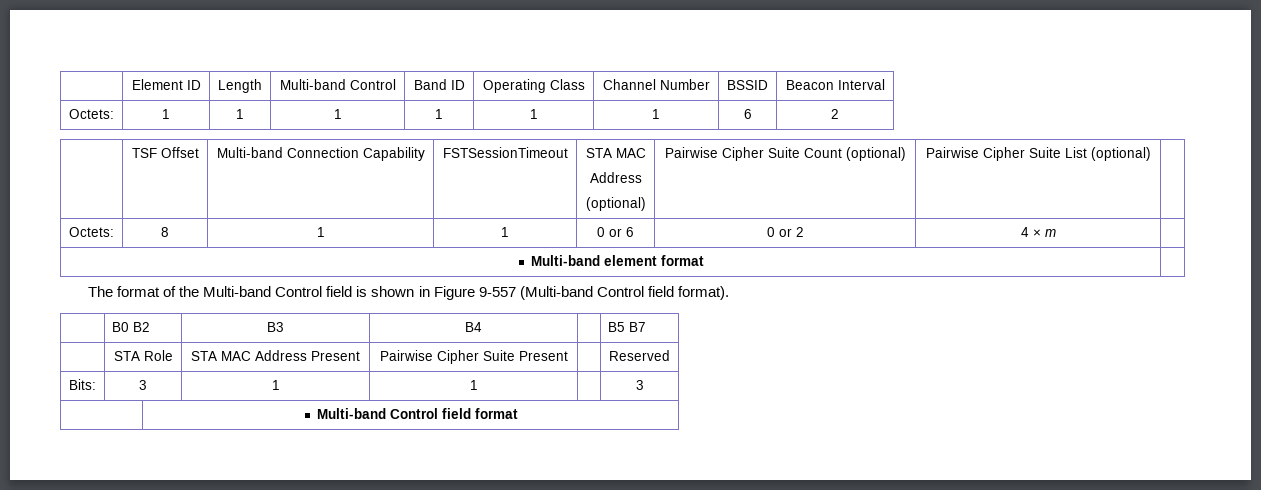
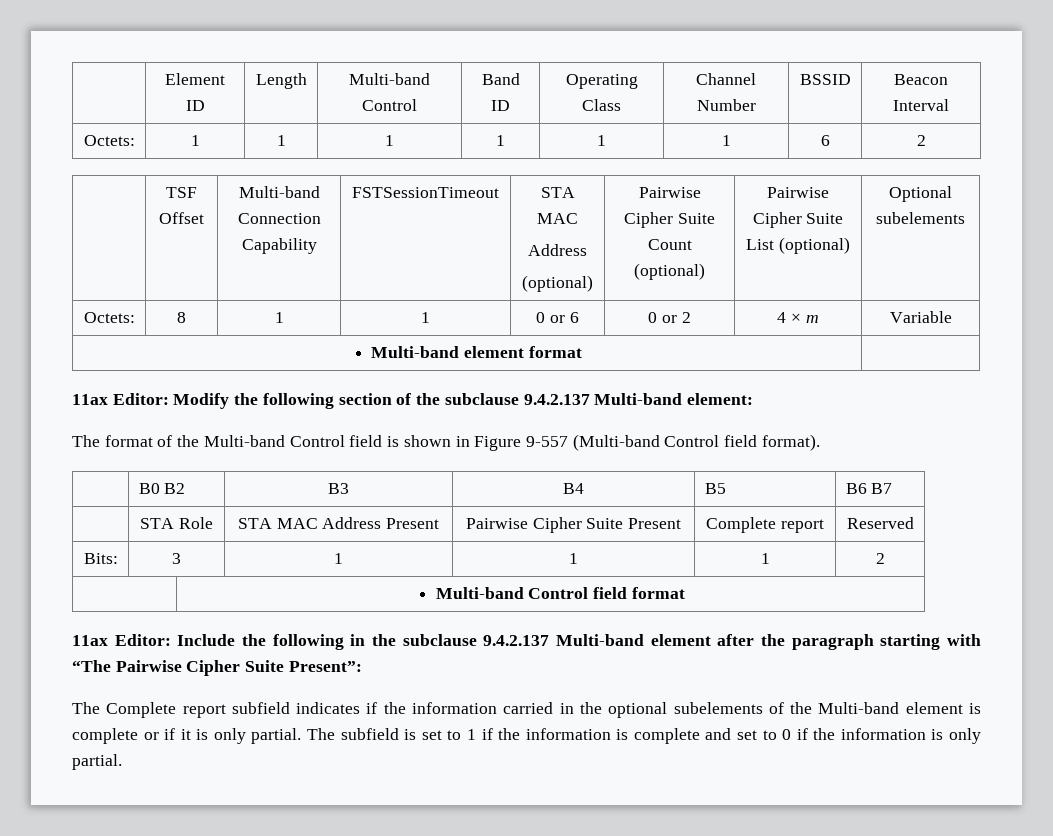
(1151, 154) none -> [889,186,952,202] [876,212,965,224] Optional subelements
(1056, 233) none -> [889,311,952,323] Variable
(705, 260) none -> [72,393,753,409] // 11ax Editor: Modify the following section of the subclause 9.4.2.137 Multi-band element:
[608,322,626,332] | B5 -> [704,483,726,494] [845,483,867,494] B5 | B6
(568, 356) none -> [706,517,824,533] Complete report
[635,380,644,390] | 3 -> [760,553,770,564] [875,553,885,564] 1 | 2
(519, 413) none -> [72,634,981,650] [72,660,362,676] [72,702,981,718] [72,728,982,744] [72,754,122,770] // 11ax Editor: Include the following in the subclause 9.4.2.137 Multi-band element after the paragraph starting with “The Pairwise Cipher Suite Present”: // The Complete report subfield indicates if the information carried in the optional subelements of the Multi-band element is complete or if it is only partial. The subfield is set to 1 if the information is complete and set to 0 if the information is only partial.

